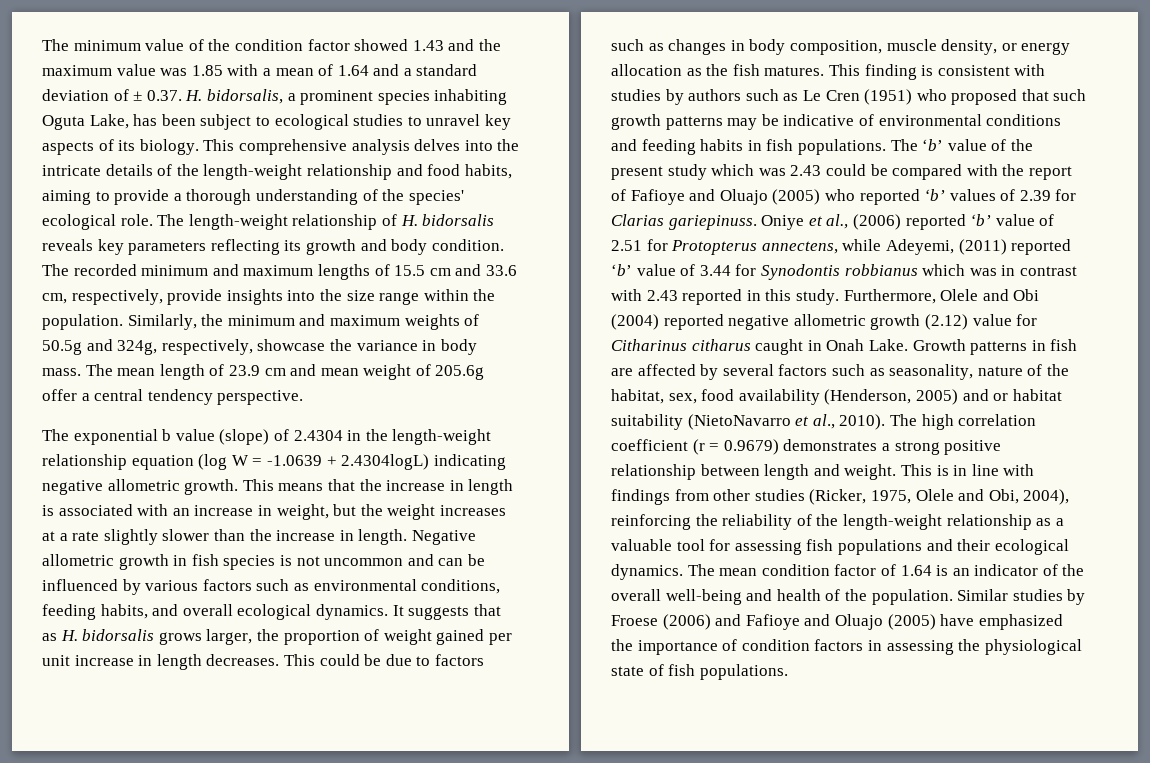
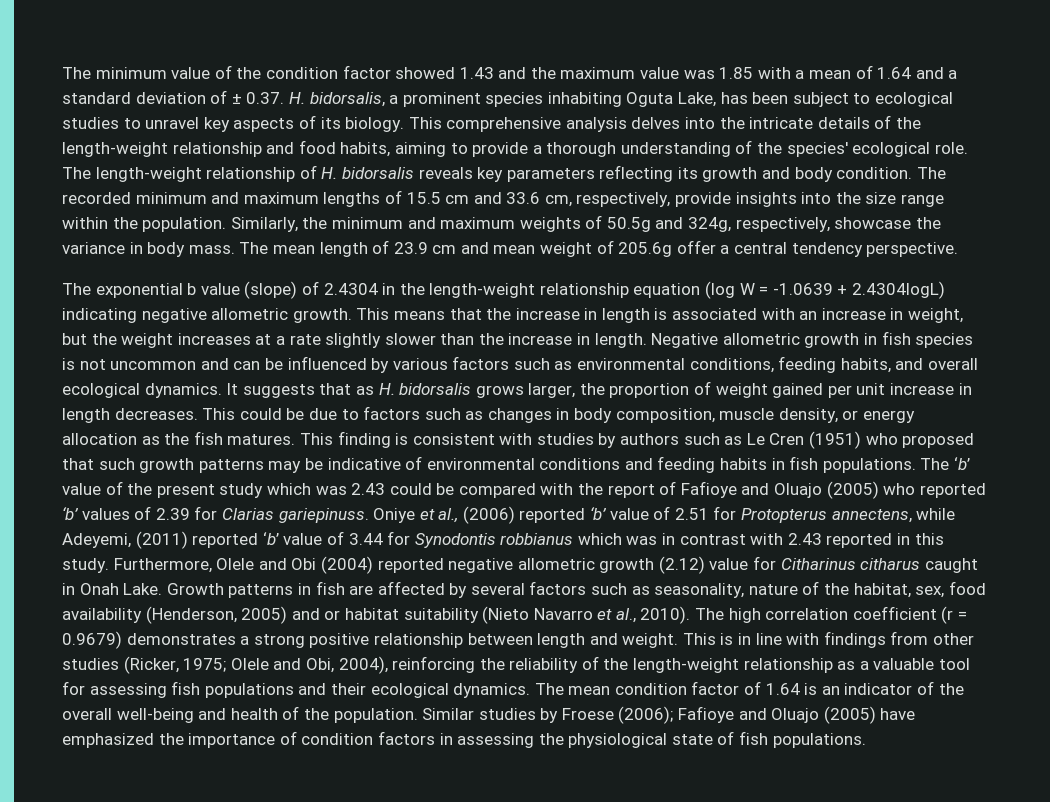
[687,414,791,430] (NietoNavarro -> [482,606,593,624] (Nieto Navarro
[870,490,911,504] 1975, -> [183,658,227,672] 1975;
[662,614,742,630] (2006) and -> [618,706,674,724] (2006);

